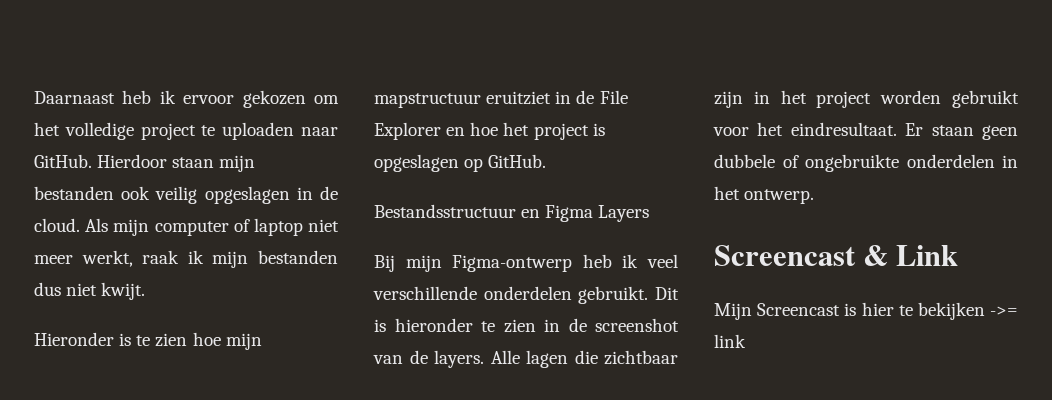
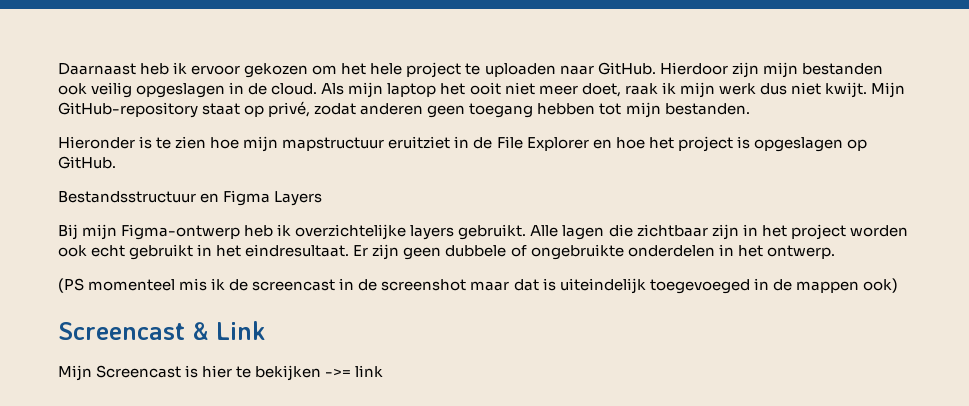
[64,122,134,140] volledige -> [370,63,403,75] hele
[172,157,215,168] staan -> [731,62,759,78] zijn
[154,218,303,236] computer of laptop -> [387,82,501,97] laptop het ooit
[81,250,133,267] werkt, -> [581,83,621,97] doet,
[258,250,338,264] bestanden -> [718,83,756,95] werk
(146, 291) none -> [871,82,906,98] [58,101,750,118] Mijn GitHub-repository staat op privé, zodat anderen geen toegang hebben tot mijn bestanden.
[647,254,678,268] [373,286,679,304] [374,318,679,333] [373,350,484,368] veel verschillende onderdelen gebruikt. Dit is hieronder te zien in de screenshot van de layers. -> [295,224,527,240] overzichtelijke layers gebruikt.
[952,90,1019,108] [713,127,749,136] gebruikt voor -> [58,244,213,260] ook echt gebruikt in
[931,125,974,136] staan -> [372,244,400,260] zijn
(815, 196) none -> [58,278,898,294] // (PS momenteel mis ik de screencast in de screenshot maar dat is uiteindelijk toegevoeged in de mappen ook)

